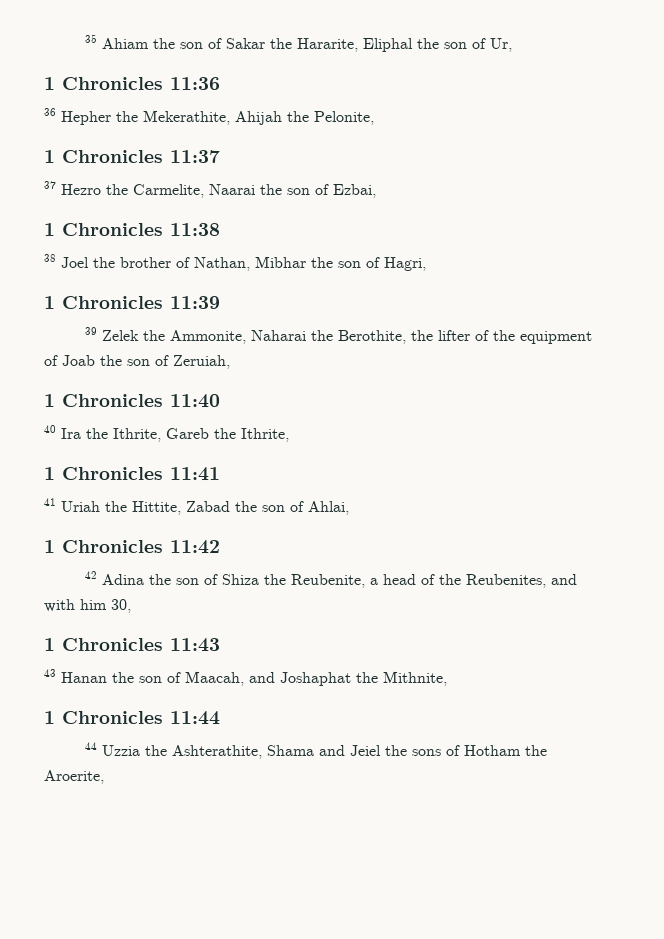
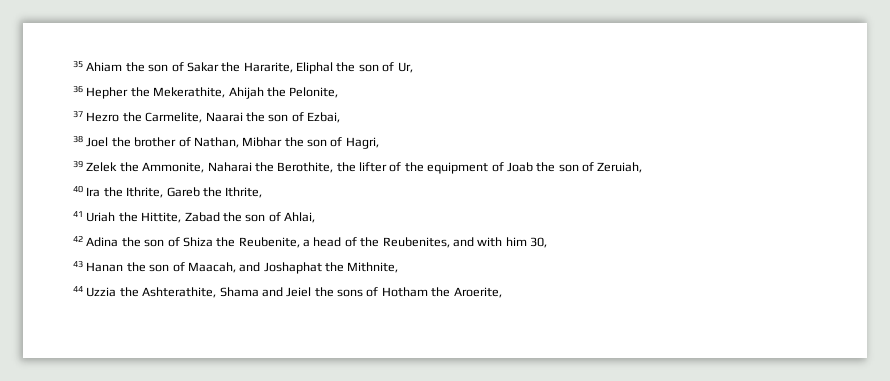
[44,77,220,90] // 1 Chronicles 11:36 -> (413, 67) none
[44,150,220,163] // 1 Chronicles 11:37 -> (339, 92) none
[44,223,220,236] // 1 Chronicles 11:38 -> (340, 117) none
[44,296,220,309] // 1 Chronicles 11:39 -> (379, 143) none
[44,394,220,408] // 1 Chronicles 11:40 -> (643, 167) none
[44,467,220,481] // 1 Chronicles 11:41 -> (263, 192) none
[44,540,220,554] // 1 Chronicles 11:42 -> (315, 217) none
[44,638,220,652] // 1 Chronicles 11:43 -> (547, 242) none
[44,711,220,725] // 1 Chronicles 11:44 -> (399, 267) none

